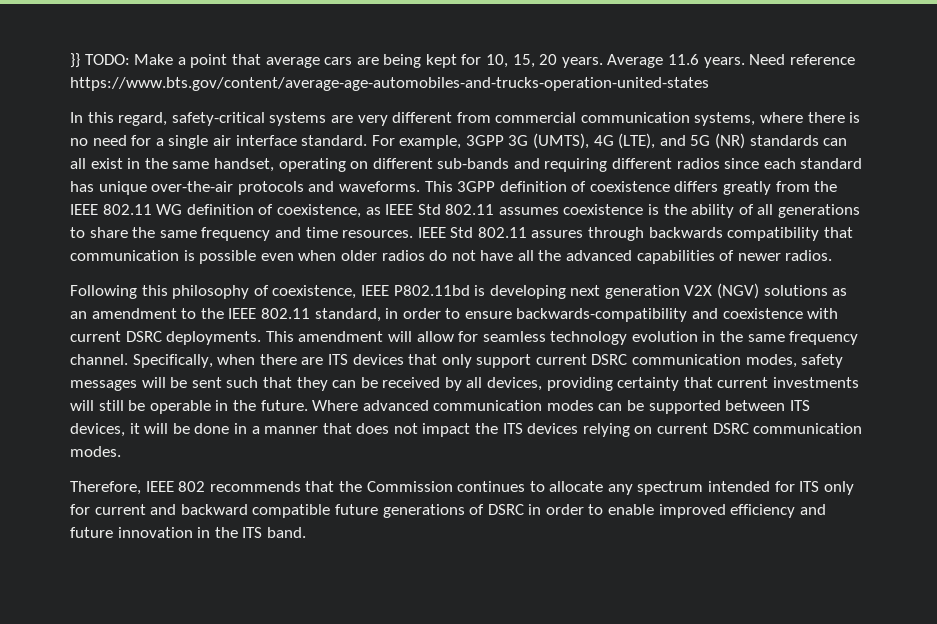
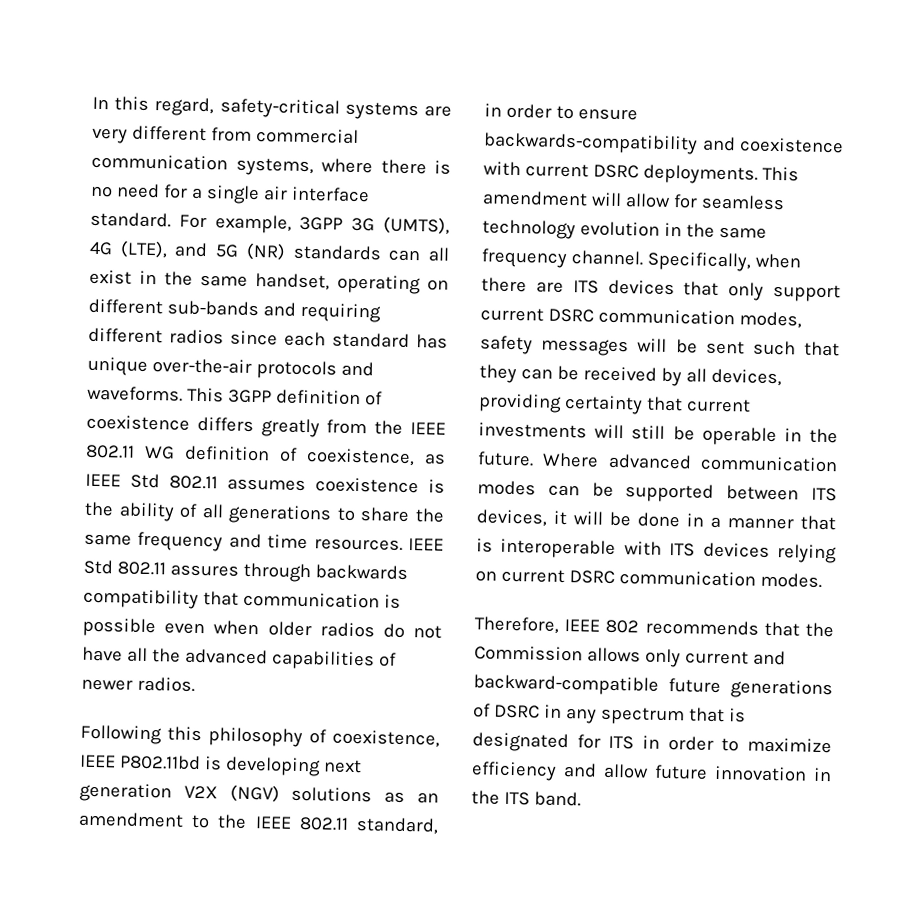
[70,53,855,68] [70,77,709,91] }} TODO: Make a point that average cars are being kept for 10, 15, 20 years. Average 11.6 years. Need reference https://www.bts.gov/content/average-age-automobiles-and-trucks-operation-united-states // -> (92, 103) none
[356,423,499,437] does not impact the -> [476,538,662,559] is interoperable with
[457,481,854,495] [70,504,331,518] continues to allocate any spectrum intended for ITS only for current and backward compatible -> [586,647,786,668] [473,674,659,696] allows only current and backward-compatible
[545,504,726,518] order to enable improved -> [564,706,746,726] [472,732,832,754] any spectrum that is designated for ITS in order to maximize
(826, 509) none -> [603,763,649,779] allow

